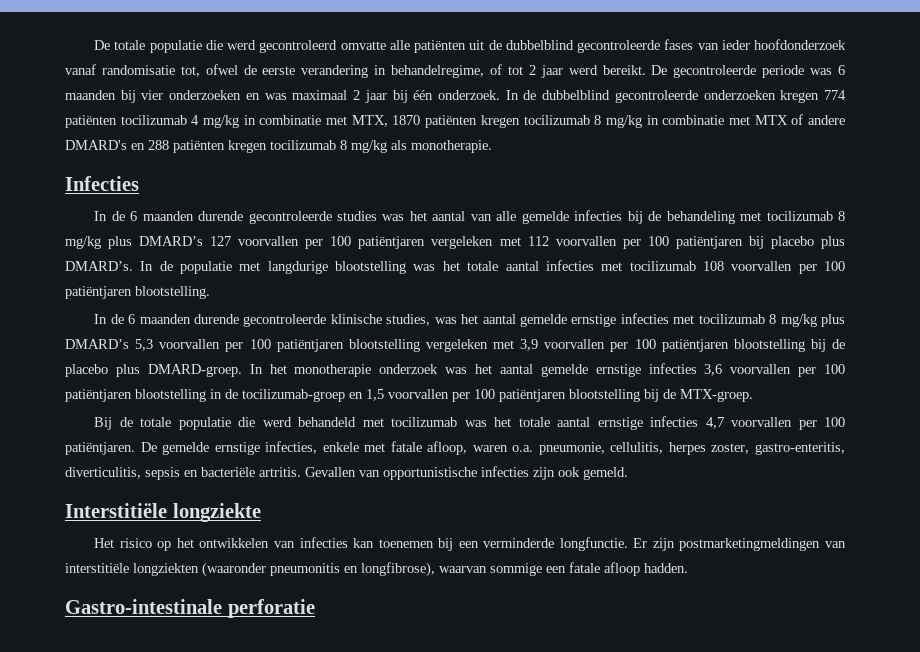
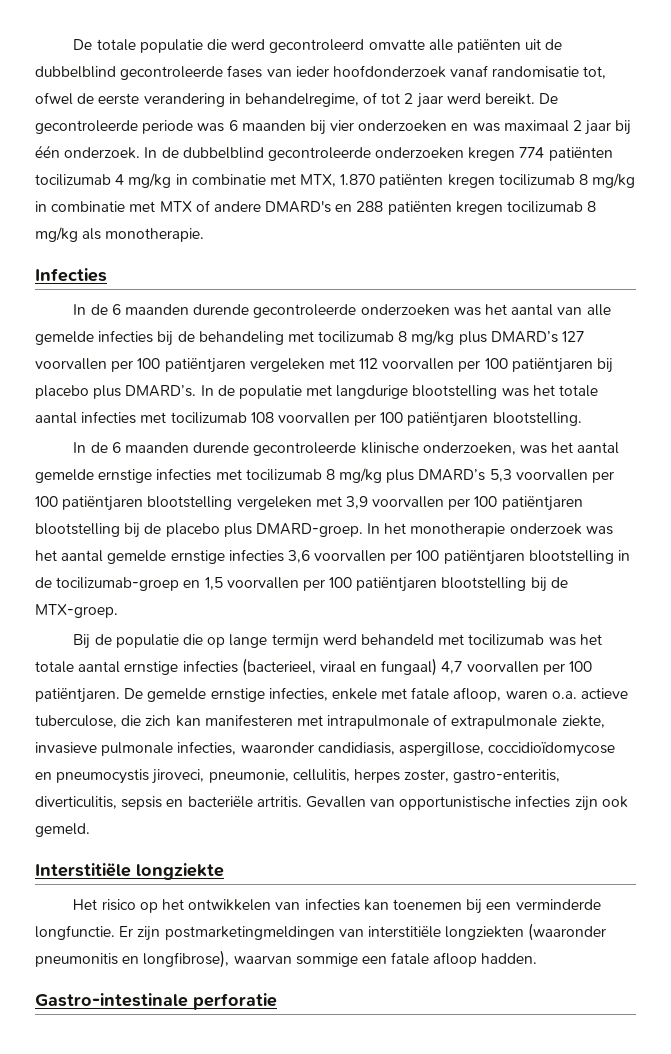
[392,115,421,125] 1870 -> [340,174,376,185] 1.870
[336,211,377,221] studies -> [360,304,450,316] onderzoeken
[386,314,431,326] studies, -> [422,442,516,455] onderzoeken,
[140,417,256,430] totale populatie die -> [115,634,319,649] populatie die op lange termijn
(699, 421) none -> [241,658,438,676] (bacterieel, viraal en fungaal)
(534, 448) none -> [581,688,629,699] [35,714,605,729] [35,741,616,757] [35,769,205,784] actieve tuberculose, die zich kan manifesteren met intrapulmonale of extrapulmonale ziekte, invasieve pulmonale infecties, waaronder candidiasis, aspergillose, coccidioïdomycose en pneumocystis jiroveci,

